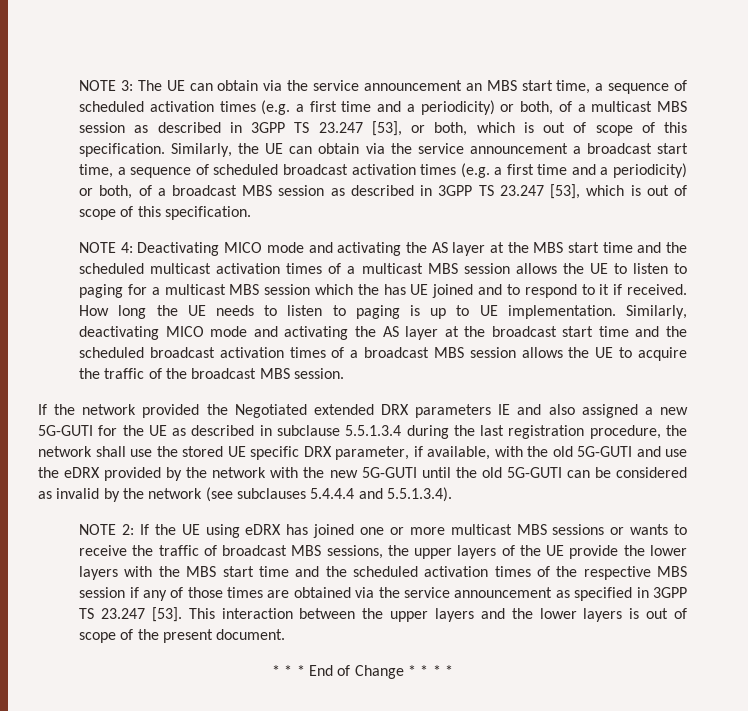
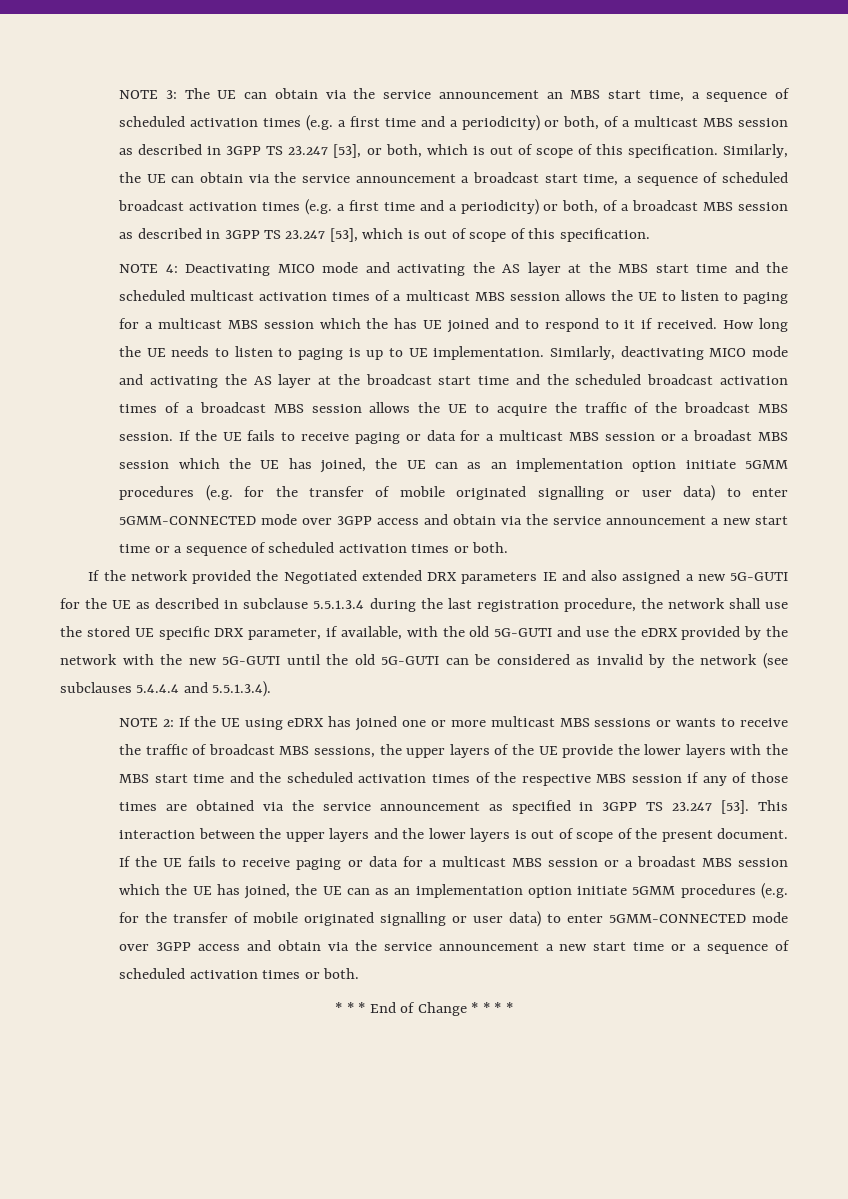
(345, 373) none -> [179,430,789,444] [119,458,788,473] [119,485,788,501] [119,514,789,525] [119,542,509,556] If the UE fails to receive paging or data for a multicast MBS session or a broadast MBS session which the UE has joined, the UE can as an implementation option initiate 5GMM procedures (e.g. for the transfer of mobile originated signalling or user data) to enter 5GMM-CONNECTED mode over 3GPP access and obtain via the service announcement a new start time or a sequence of scheduled activation times or both.
(286, 634) none -> [119,856,788,870] [119,883,789,899] [119,911,789,927] [119,940,791,954] [119,968,360,979] If the UE fails to receive paging or data for a multicast MBS session or a broadast MBS session which the UE has joined, the UE can as an implementation option initiate 5GMM procedures (e.g. for the transfer of mobile originated signalling or user data) to enter 5GMM-CONNECTED mode over 3GPP access and obtain via the service announcement a new start time or a sequence of scheduled activation times or both.

